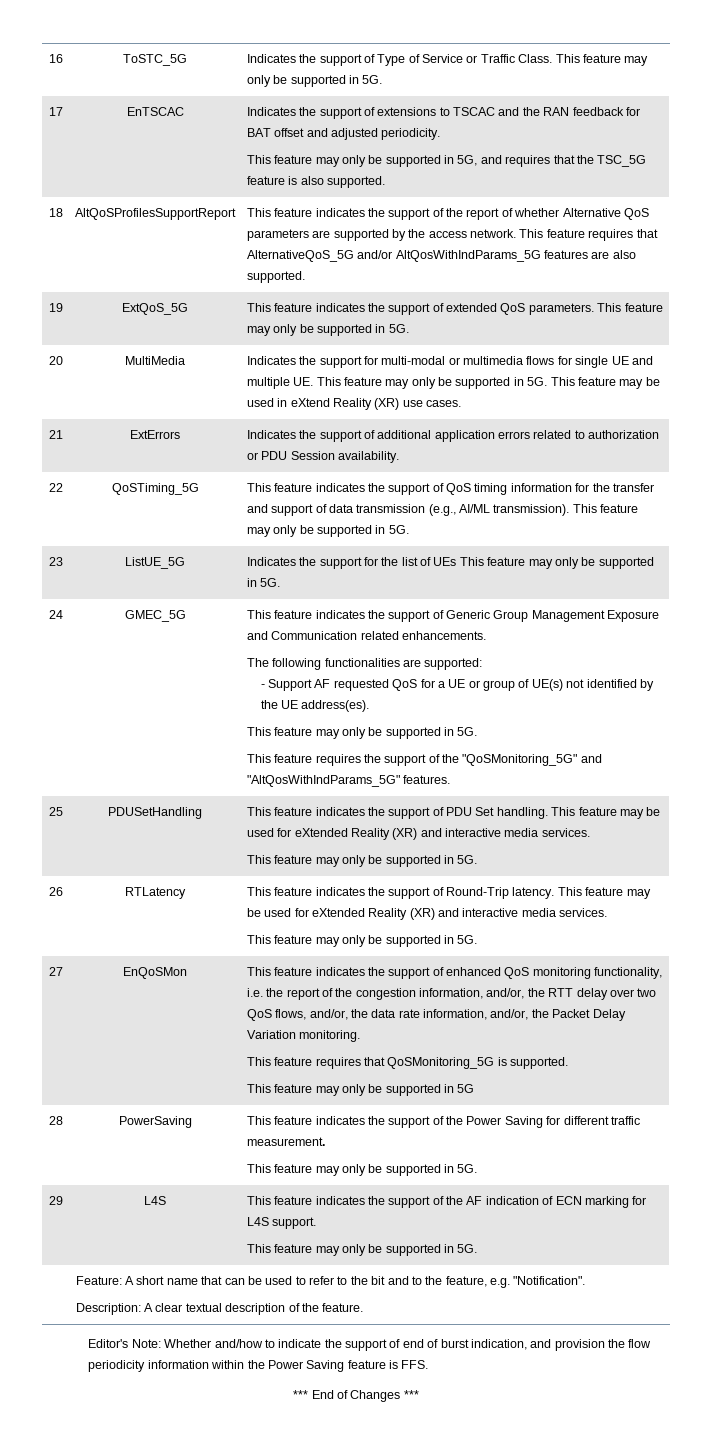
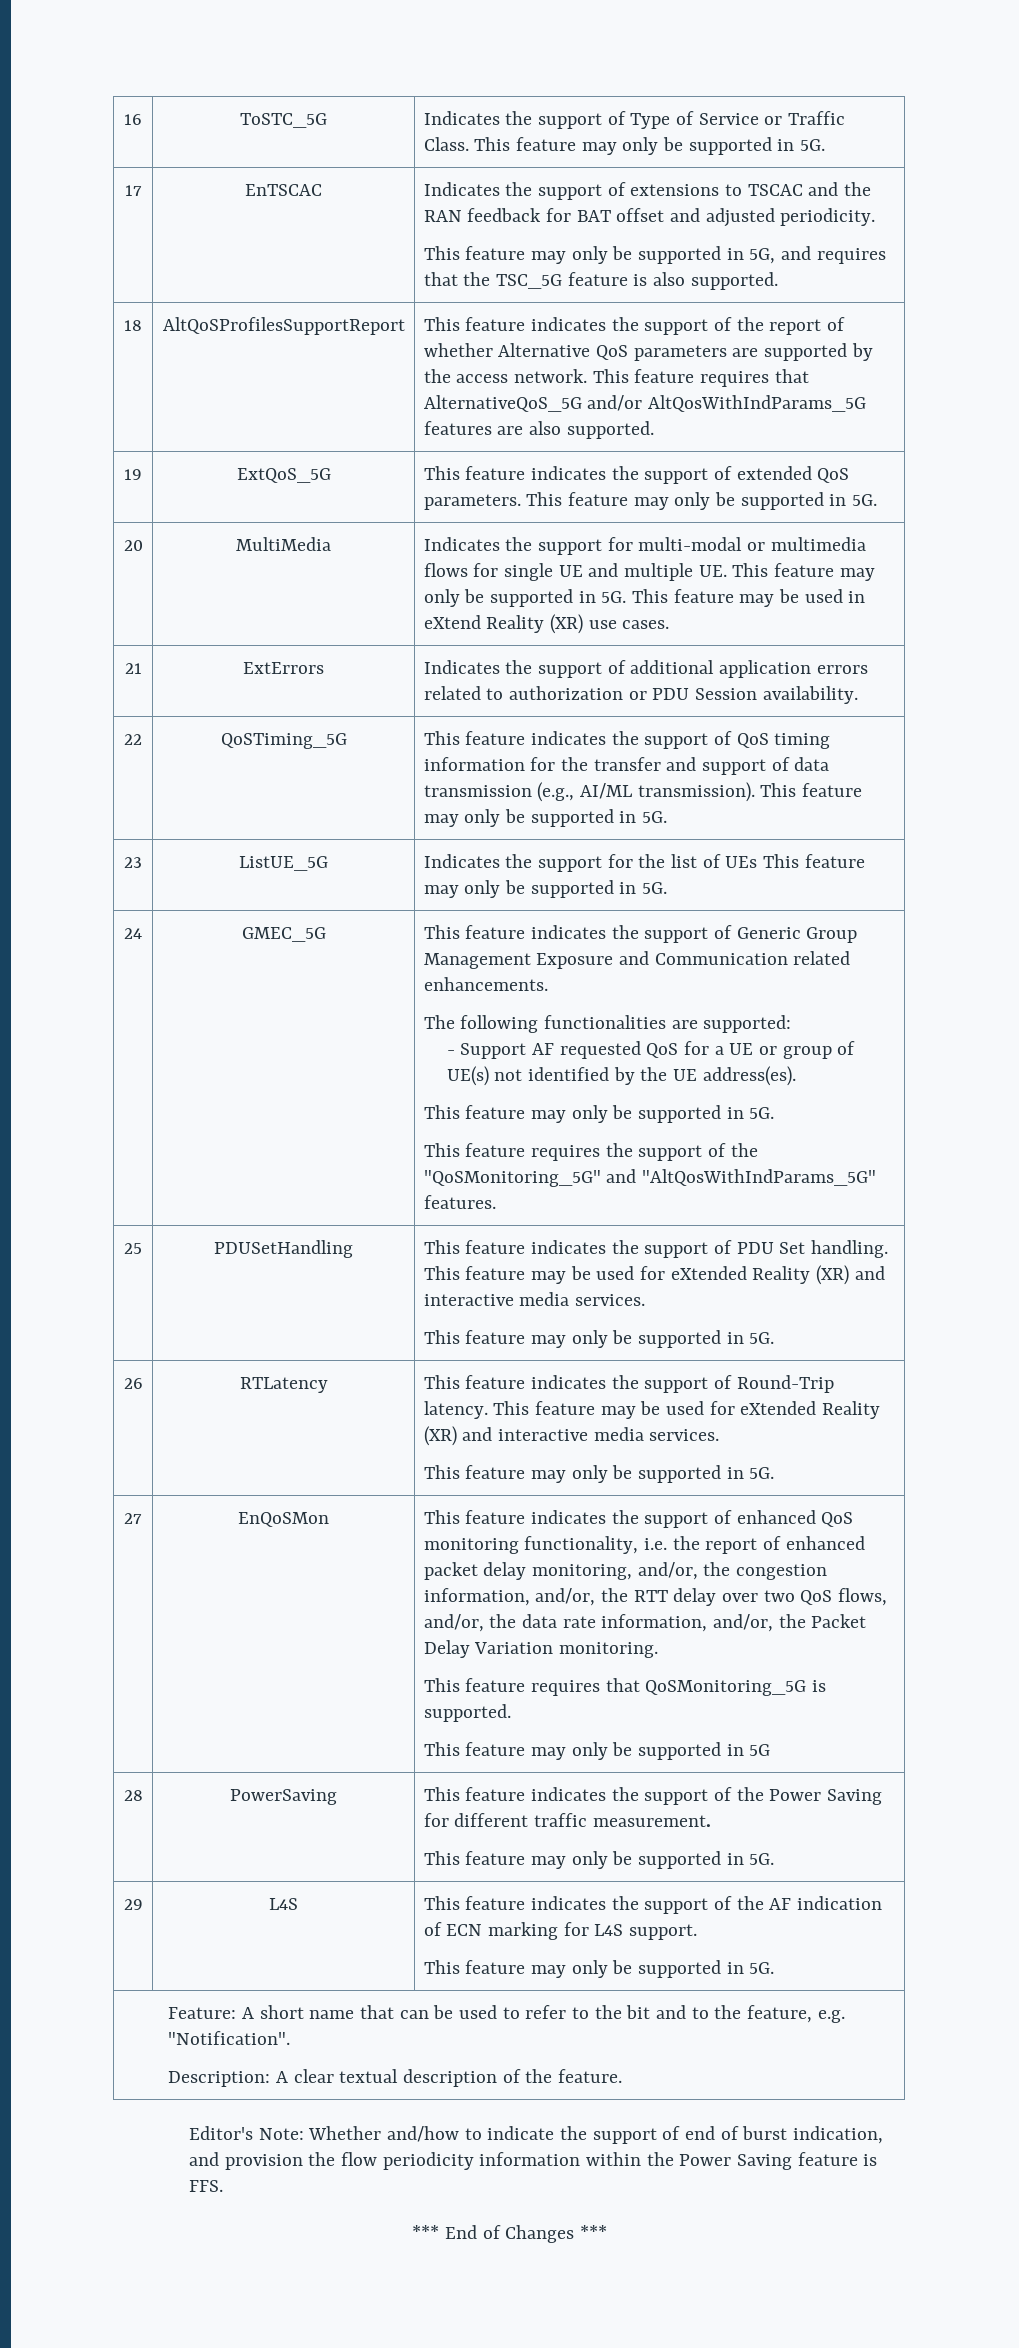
(333, 992) none -> [785,1536,865,1550] [423,1562,698,1580] enhanced packet delay monitoring, and/or,

